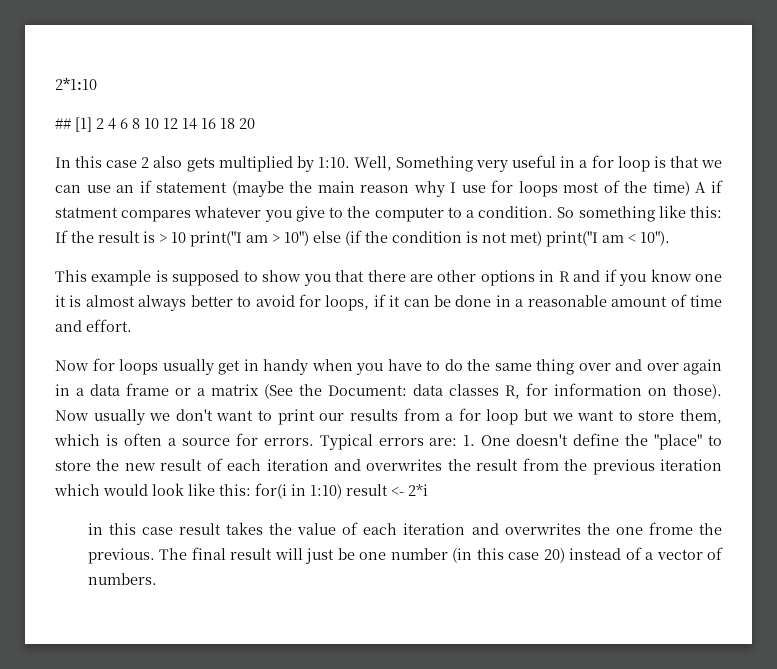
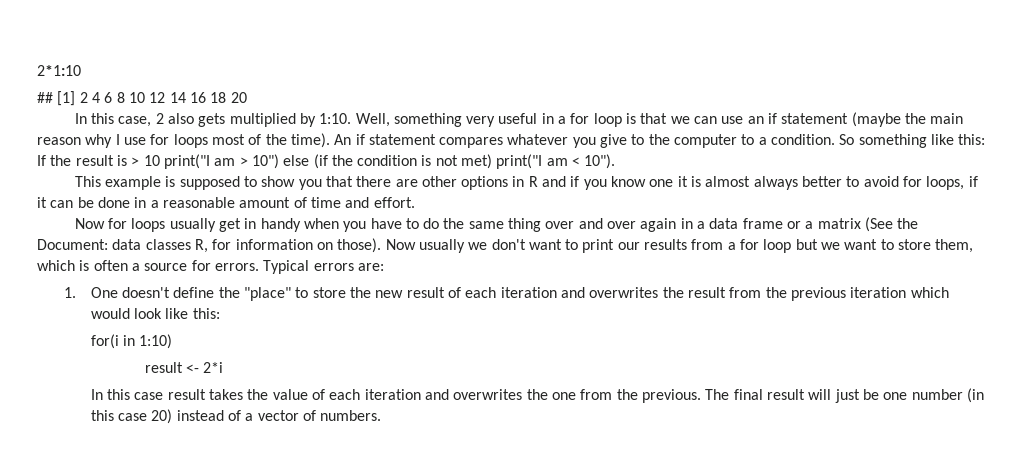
[106,160,138,168] case -> [118,116,152,127] case,
[396,156,474,172] Something -> [393,113,462,127] something
[652,180,723,196] [55,207,118,218] time) A if statment -> [290,133,436,148] time). An if statement
(458, 442) none -> (384, 267) //
(251, 490) none -> (220, 313) //
(342, 491) none -> (173, 341) //
[87,523,103,535] in -> [90,389,103,400] In
[648,522,693,535] frome -> [580,389,613,400] from

